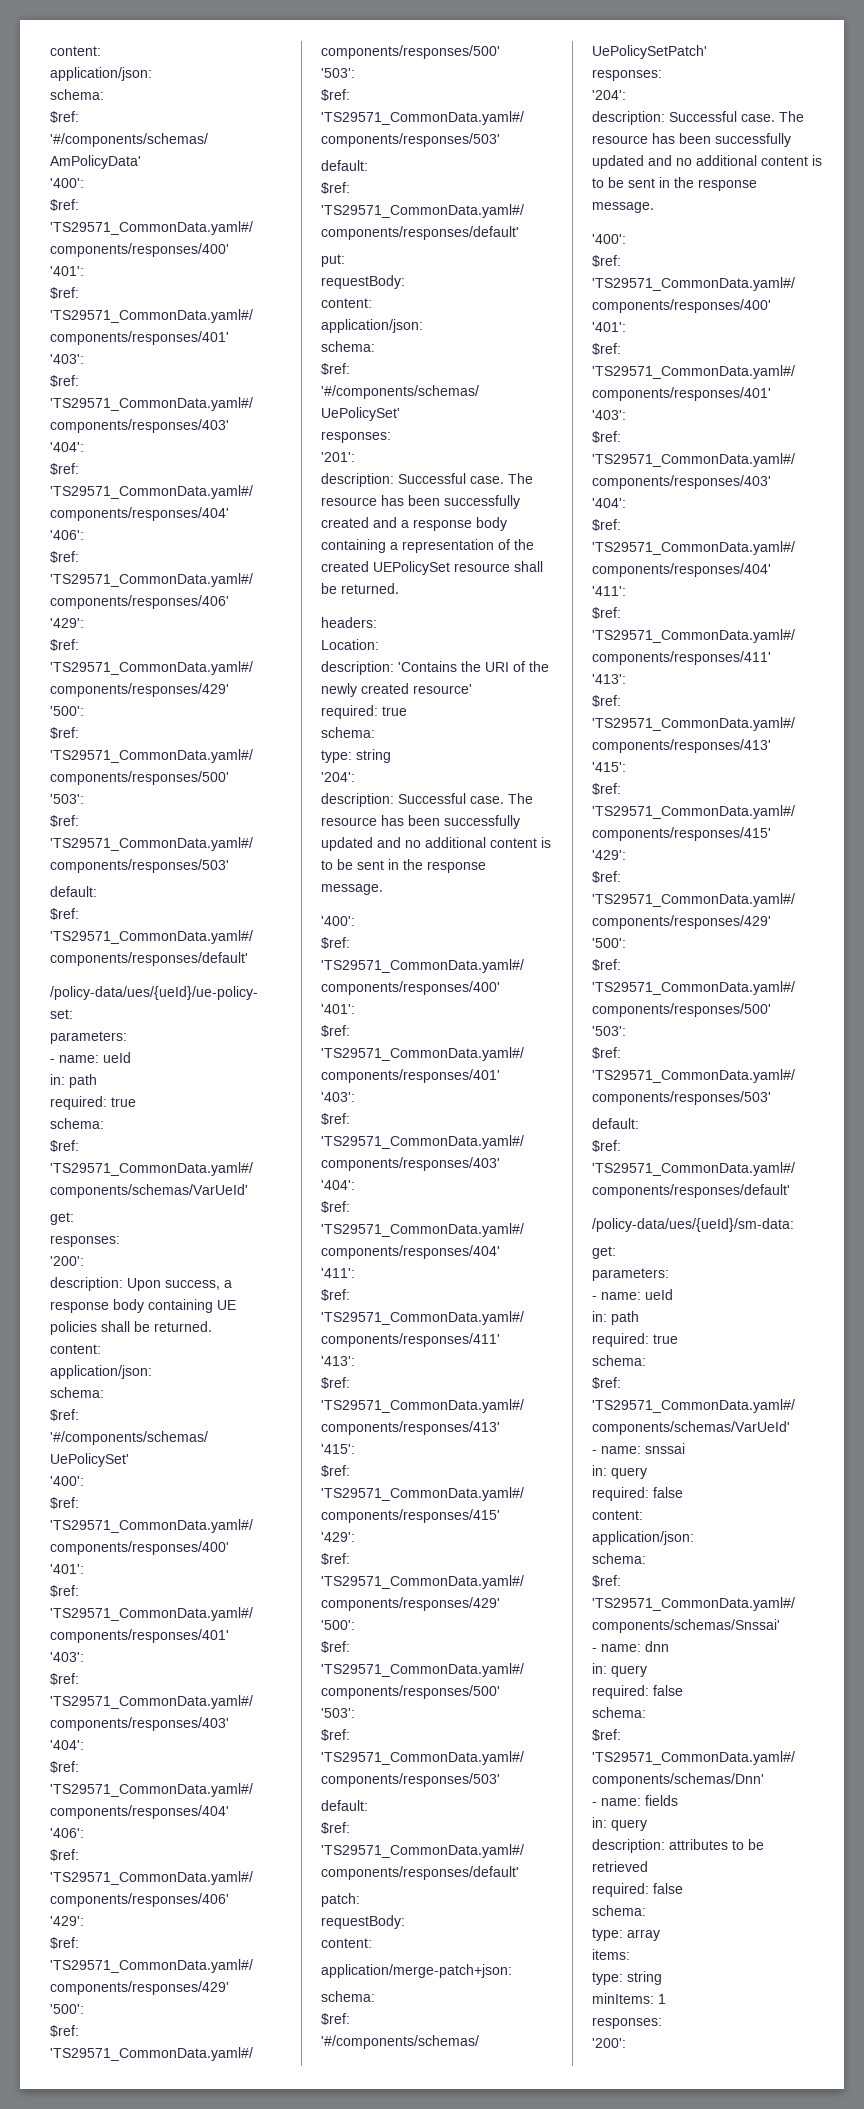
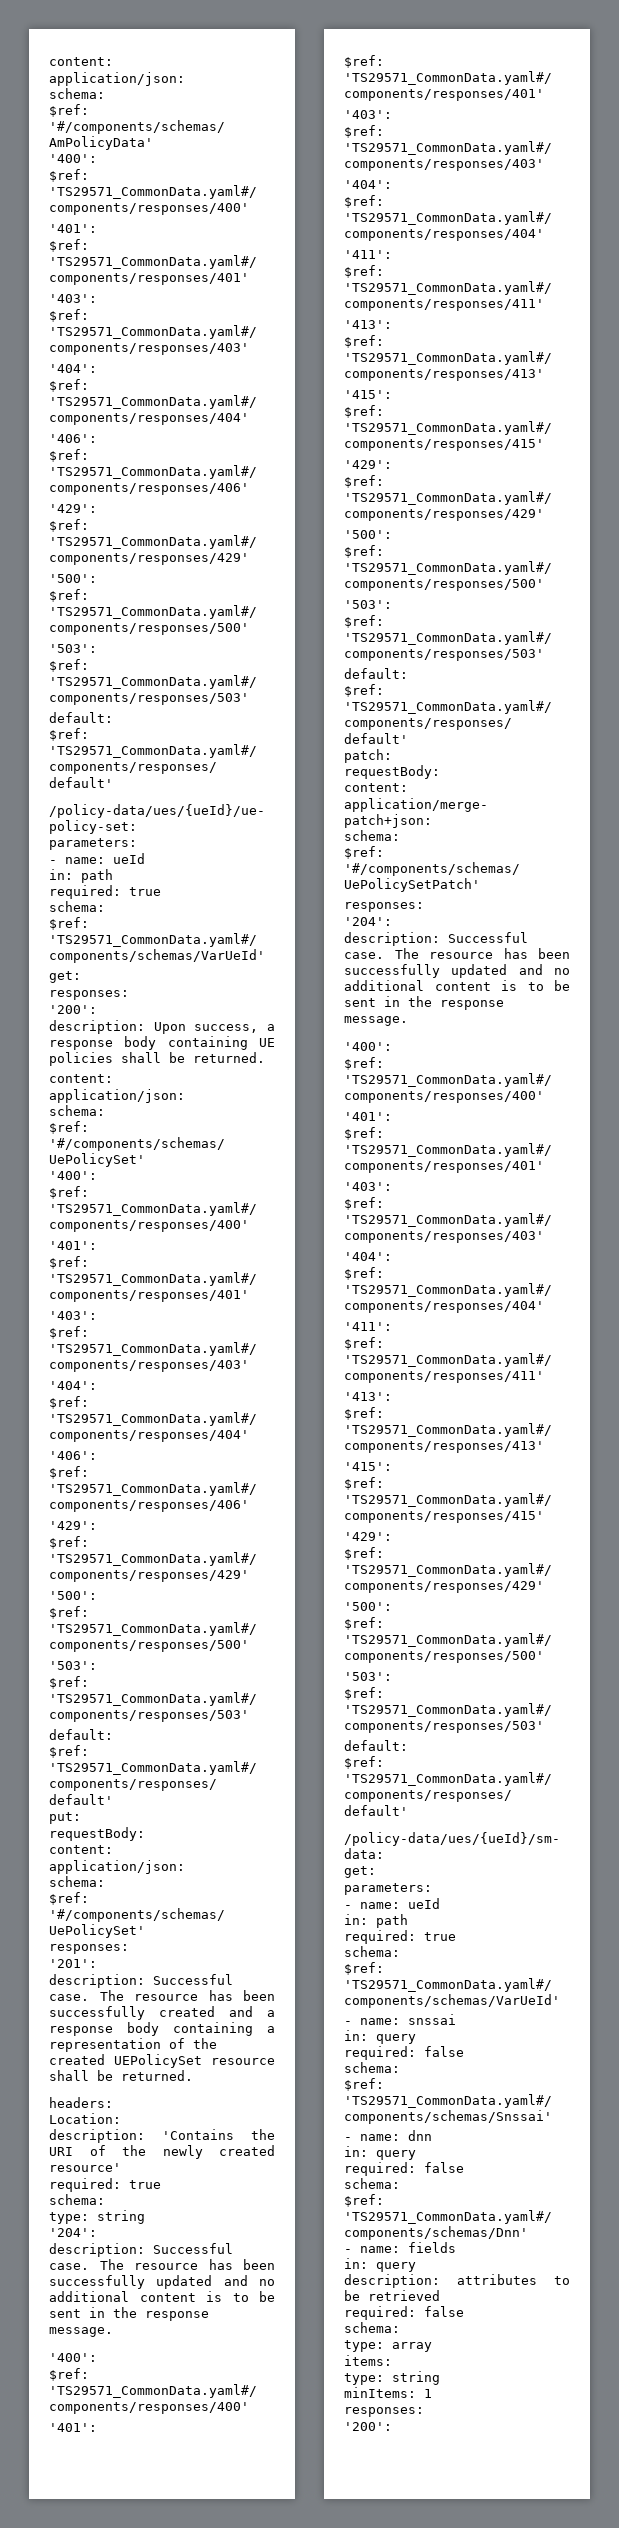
[592,1510,643,1520] [592,1531,694,1545] // content: // application/json: -> (464, 2051) none

